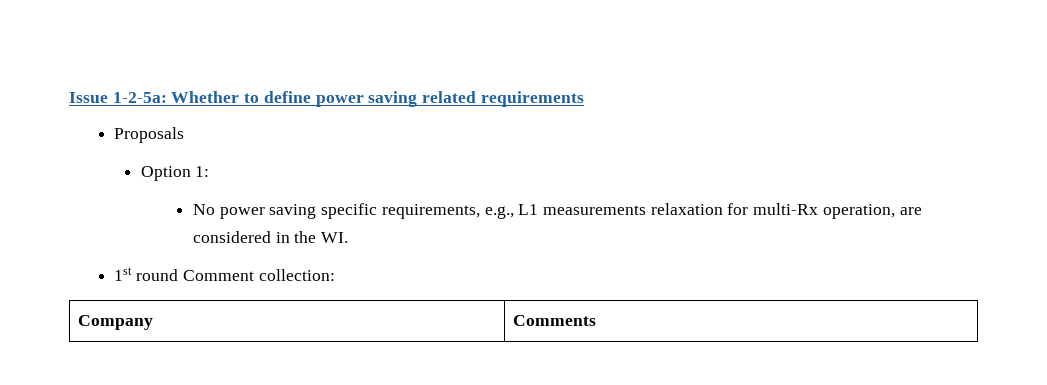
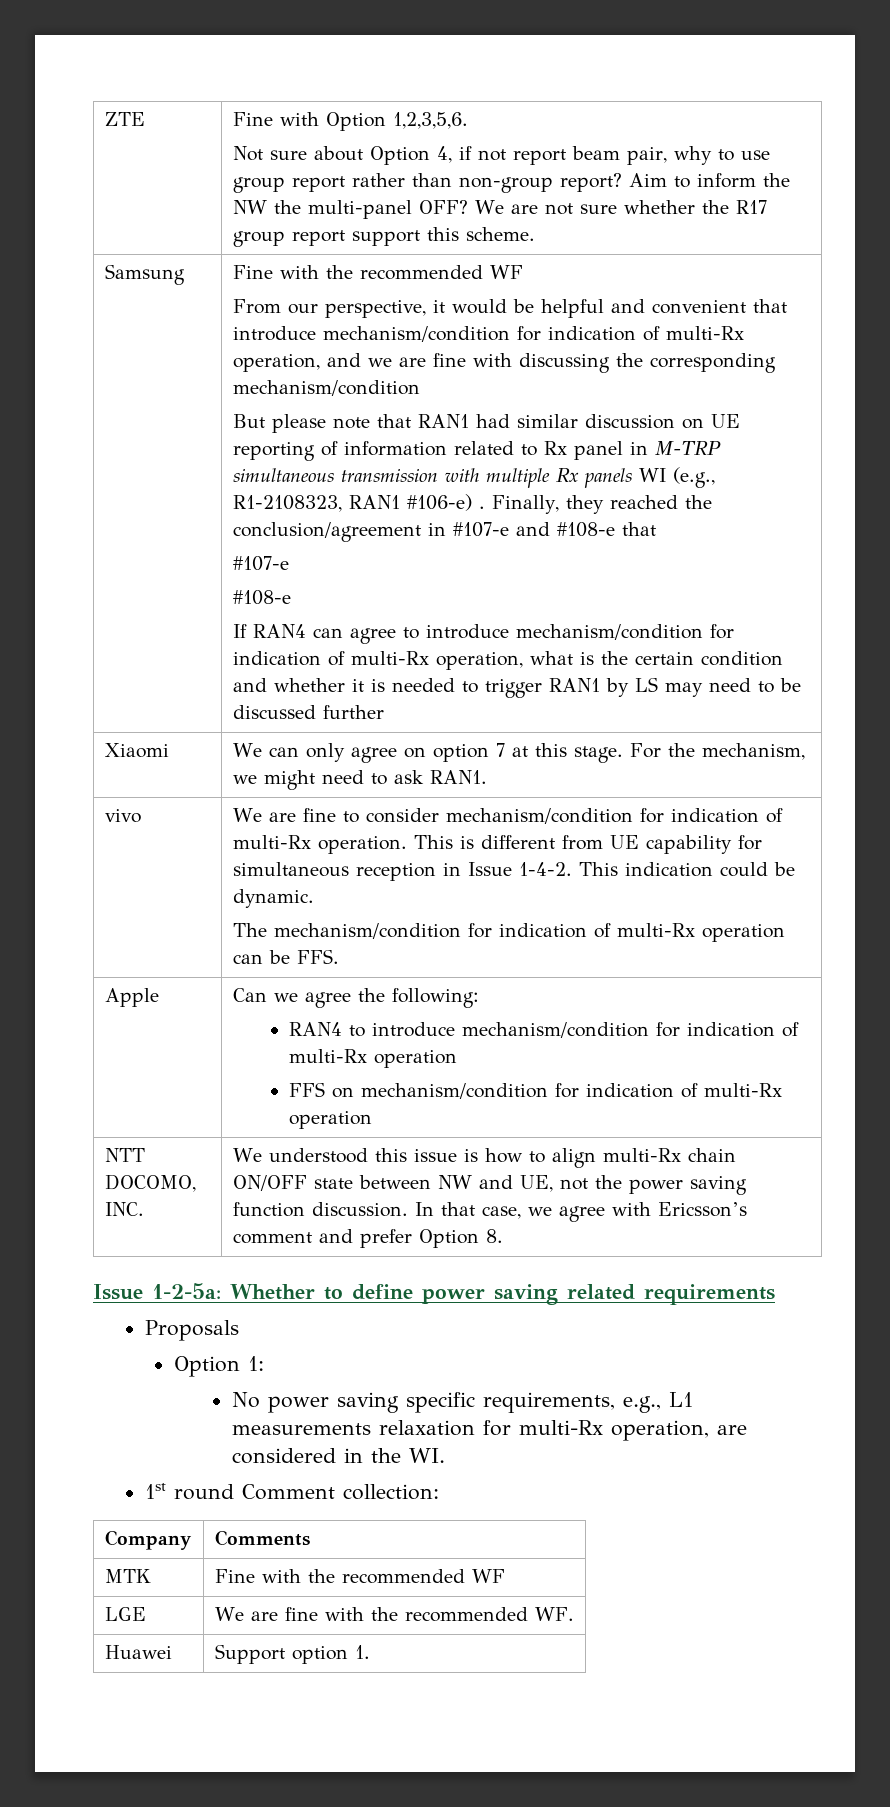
(69, 97) none -> [104,112,145,126] [232,112,468,131] [232,146,770,165] [232,173,790,193] [232,200,767,219] [232,227,535,247] [104,264,185,285] [232,265,523,280] [232,299,787,318] [232,326,744,342] [232,353,776,373] [232,380,420,396] [232,414,740,433] [232,441,721,461] [232,467,715,488] [232,494,712,514] [232,522,656,542] [232,556,289,571] [232,590,291,605] [232,624,734,644] [232,651,783,670] [232,677,801,698] [232,705,384,719] [104,743,169,758] [232,743,805,763] [232,770,487,790] [104,809,141,823] [232,808,783,824] [232,835,762,854] [232,862,795,881] [232,889,314,908] [232,923,785,942] [232,949,339,964] [104,988,159,1007] [232,988,479,1008] [288,1022,799,1038] [288,1049,457,1068] [288,1082,782,1099] [288,1111,372,1129] [104,1148,145,1162] [104,1174,196,1192] [104,1202,144,1216] [232,1148,736,1168] [232,1175,747,1195] [232,1202,747,1222] [232,1229,503,1248] ZTE | Fine with Option 1,2,3,5,6. // Not sure about Option 4, if not report beam pair, why to use group report rather than non-group report? Aim to inform the NW the multi-panel OFF? We are not sure whether the R17 group report support this scheme. // Samsung | Fine with the recommended WF // From our perspective, it would be helpful and convenient that introduce mechanism/condition for indication of multi-Rx operation, and we are fine with discussing the corresponding mechanism/condition // But please note that RAN1 had similar discussion on UE reporting of information related to Rx panel in M-TRP simultaneous transmission with multiple Rx panels WI (e.g., R1-2108323, RAN1 #106-e) . Finally, they reached the conclusion/agreement in #107-e and #108-e that // #107-e // #108-e // If RAN4 can agree to introduce mechanism/condition for indication of multi-Rx operation, what is the certain condition and whether it is needed to trigger RAN1 by LS may need to be discussed further // Xiaomi | We can only agree on option 7 at this stage. For the mechanism, we might need to ask RAN1. // vivo | We are fine to consider mechanism/condition for indication of multi-Rx operation. This is different from UE capability for simultaneous reception in Issue 1-4-2. This indication could be dynamic. // The mechanism/condition for indication of multi-Rx operation can be FFS. // Apple | Can we agree the following: // RAN4 to introduce mechanism/condition for indication of multi-Rx operation // FFS on mechanism/condition for indication of multi-Rx operation // NTT DOCOMO, INC. | We understood this issue is how to align multi-Rx chain ON/OFF state between NW and UE, not the power saving function discussion. In that case, we agree with Ericsson’s comment and prefer Option 8. //
(596, 320) none -> [104,1569,151,1583] [214,1569,505,1584] [104,1607,146,1621] [214,1607,574,1622] [104,1645,172,1659] [214,1644,370,1664] // MTK | Fine with the recommended WF // LGE | We are fine with the recommended WF. // Huawei | Support option 1.

